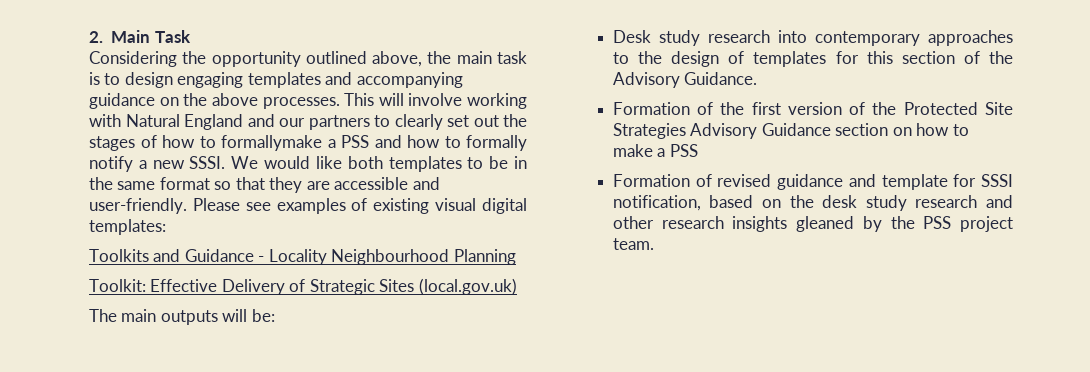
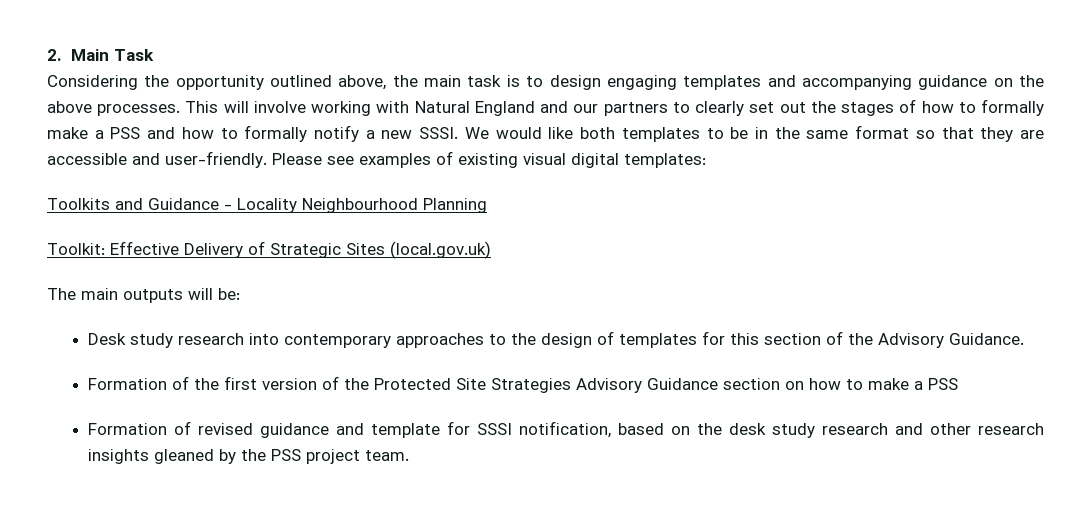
[221,135,322,151] formallymake -> [980,99,1044,116] [47,127,88,139] formally make

